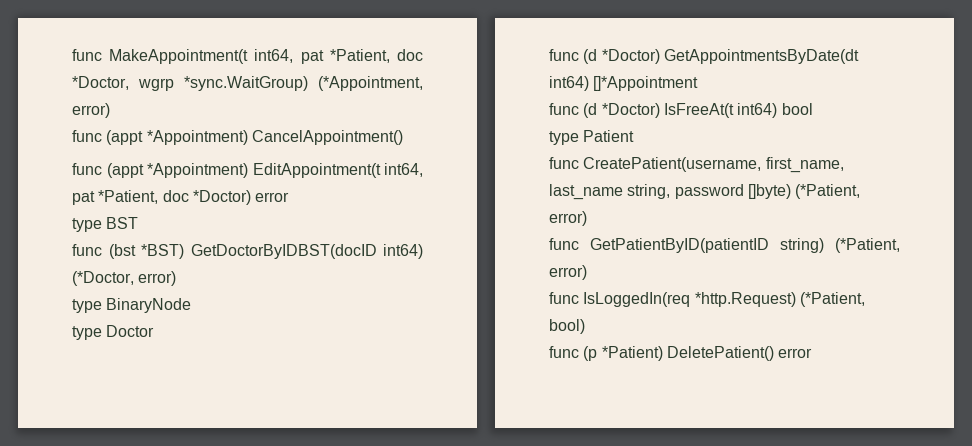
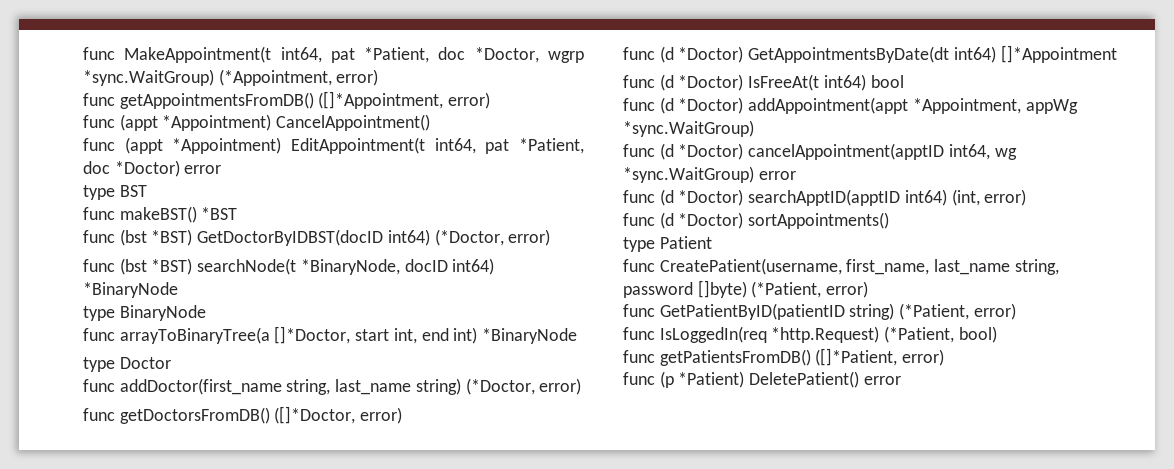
(110, 110) none -> [83,91,491,109] // func getAppointmentsFromDB() ([]*Appointment, error)
(139, 223) none -> [83,206,238,223] // func makeBST() *BST
[72,298,192,313] [72,325,155,340] type BinaryNode // type Doctor -> [83,258,495,275] [83,282,178,298] [83,305,206,321] [83,326,578,344] [83,357,171,372] [83,378,582,395] [83,406,403,424] func (bst *BST) searchNode(t *BinaryNode, docID int64) *BinaryNode // type BinaryNode // func arrayToBinaryTree(a []*Doctor, start int, end int) *BinaryNode // type Doctor // func addDoctor(first_name string, last_name string) (*Doctor, error) // func getDoctorsFromDB() ([]*Doctor, error)
(813, 109) none -> [623,97,1078,114] [623,120,754,137] [623,143,1017,160] [623,166,796,183] [623,189,1027,206] [623,212,890,229] // func (d *Doctor) addAppointment(appt *Appointment, appWg *sync.WaitGroup) // func (d *Doctor) cancelAppointment(apptID int64, wg *sync.WaitGroup) error // func (d *Doctor) searchApptID(apptID int64) (int, error) // func (d *Doctor) sortAppointments()
(585, 326) none -> [623,348,945,366] // func getPatientsFromDB() ([]*Patient, error)

